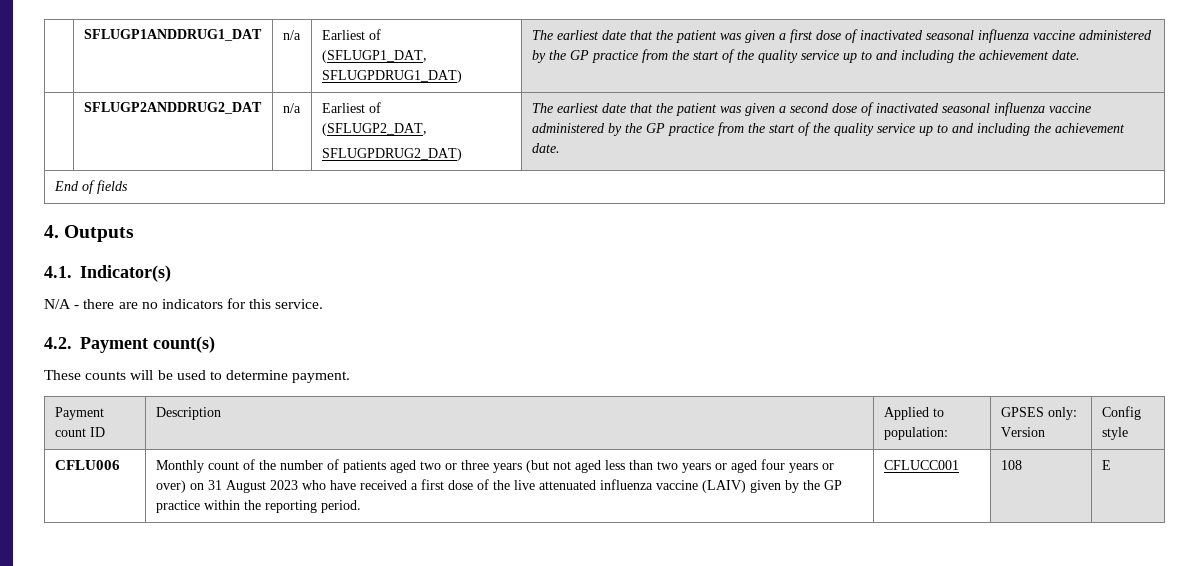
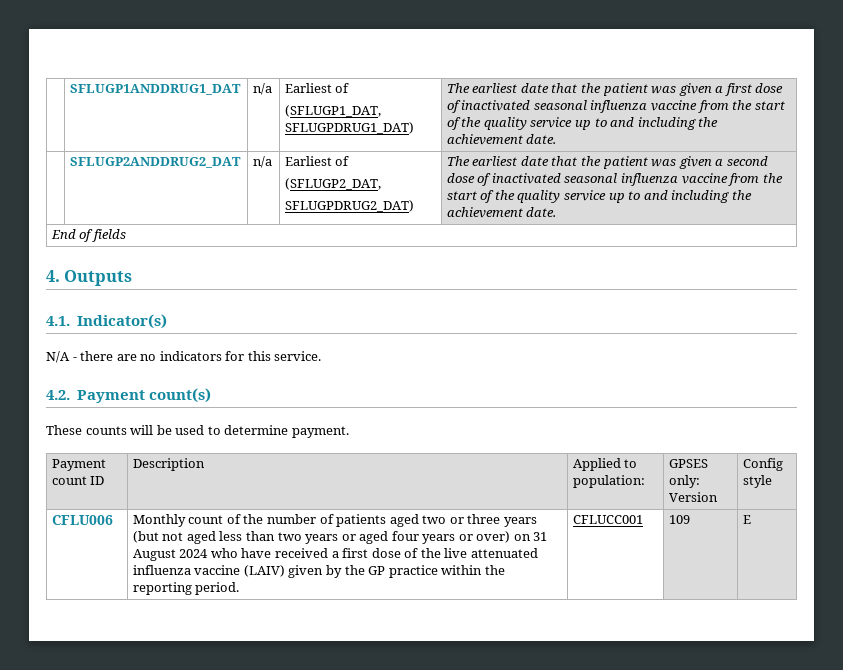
[1078,30,1152,40] [531,50,638,63] administered by the GP practice -> (697, 105) none
[531,123,714,136] administered by the GP practice -> (728, 178) none
[269,480,298,490] 2023 -> [179,549,209,558] 2024
[1000,460,1022,470] 108 -> [668,515,690,524] 109

